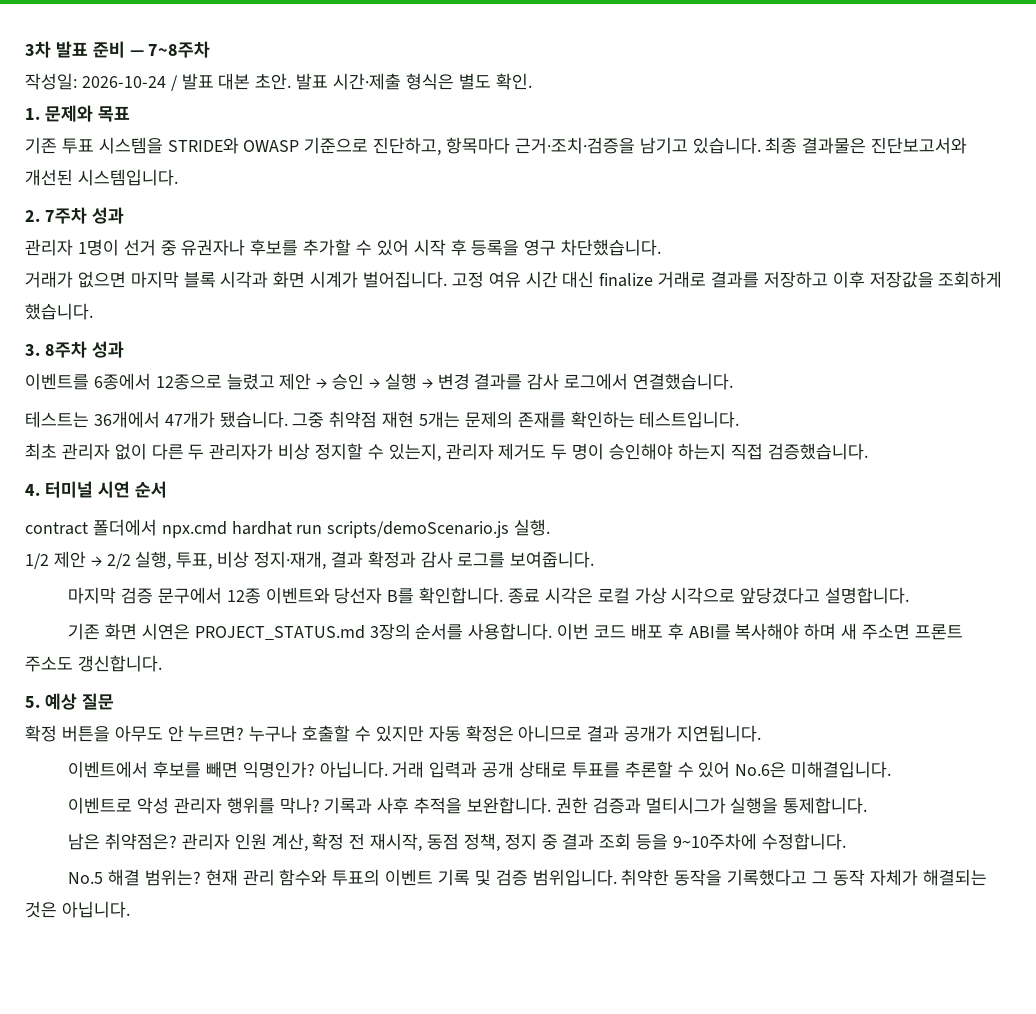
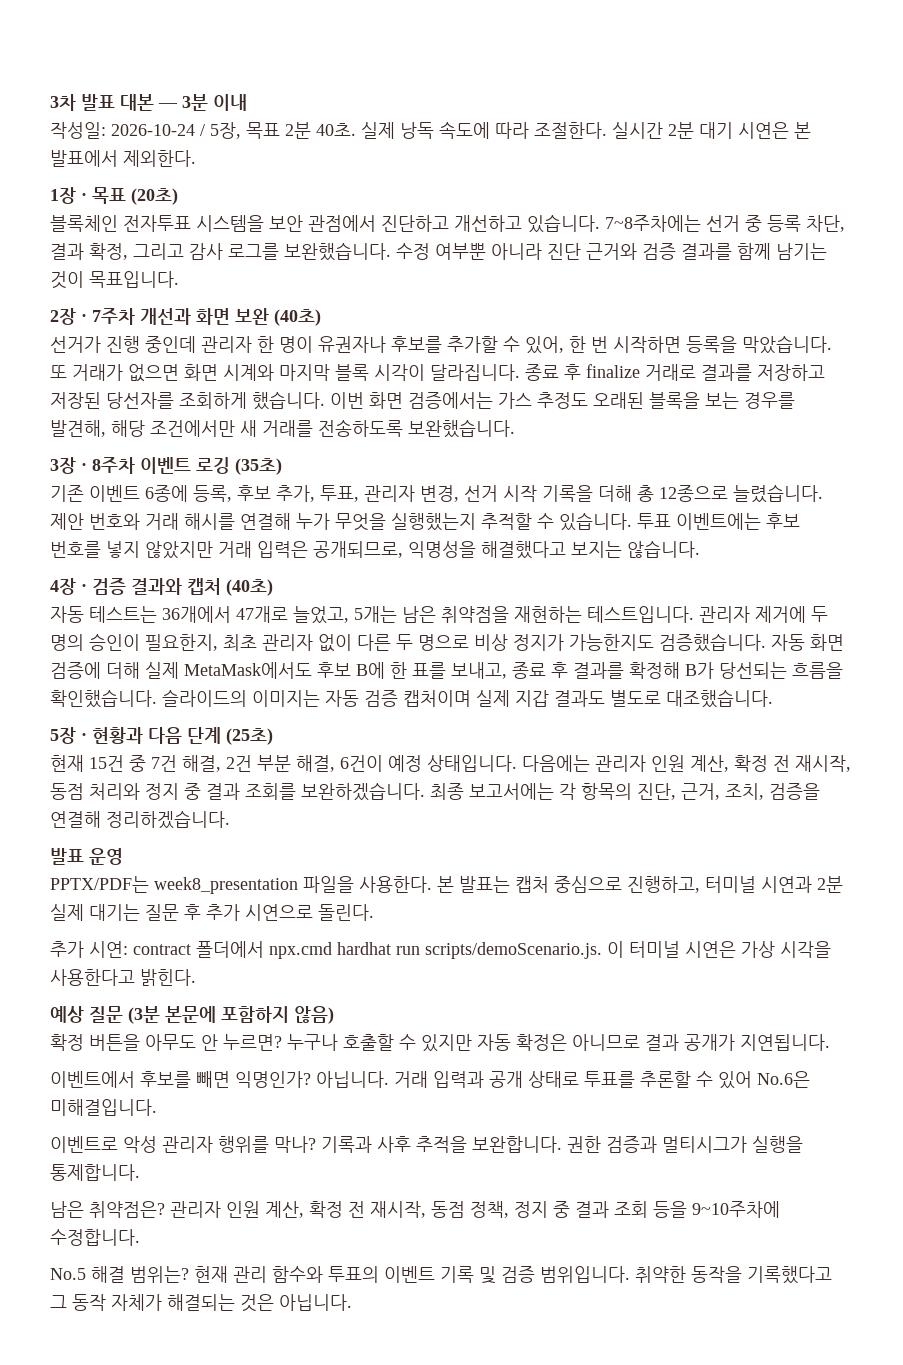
[92,41,211,58] 준비 — 7~8주차 -> [120,94,247,111] 대본 — 3분 이내
[181,73,532,90] [25,105,130,122] [25,137,968,156] [25,169,178,186] [25,207,124,224] [25,239,662,256] [25,271,595,288] 발표 대본 초안. 발표 시간·제출 형식은 별도 확인. // 1. 문제와 목표 // 기존 투표 시스템을 STRIDE와 OWASP 기준으로 진단하고, 항목마다 근거·조치·검증을 남기고 있습니다. 최종 결과물은 진단보고서와 개선된 시스템입니다. // 2. 7주차 성과 // 관리자 1명이 선거 중 유권자나 후보를 추가할 수 있어 시작 후 등록을 영구 차단했습니다. // 거래가 없으면 마지막 블록 시각과 화면 시계가 벌어집니다. 고정 여유 시간 대신 -> [210,121,811,139] [50,150,196,167] [50,187,178,205] [50,214,845,233] [50,242,827,261] [50,271,179,289] [50,308,321,326] [50,335,832,354] [50,364,581,382] 5장, 목표 2분 40초. 실제 낭독 속도에 따라 조절한다. 실시간 2분 대기 시연은 본 발표에서 제외한다. // 1장 · 목표 (20초) // 블록체인 전자투표 시스템을 보안 관점에서 진단하고 개선하고 있습니다. 7~8주차에는 선거 중 등록 차단, 결과 확정, 그리고 감사 로그를 보완했습니다. 수정 여부뿐 아니라 진단 근거와 검증 결과를 함께 남기는 것이 목표입니다. // 2장 · 7주차 개선과 화면 보완 (40초) // 선거가 진행 중인데 관리자 한 명이 유권자나 후보를 추가할 수 있어, 한 번 시작하면 등록을 막았습니다. 또 거래가 없으면 화면 시계와 마지막 블록 시각이 달라집니다. 종료 후
[832,271,934,288] 이후 저장값을 -> [50,392,174,409] 저장된 당선자를
[25,341,124,358] [25,373,734,390] [25,411,740,428] // 3. 8주차 성과 // 이벤트를 6종에서 12종으로 늘렸고 제안 → 승인 → 실행 → 변경 결과를 감사 로그에서 연결했습니다. // 테스트는 36개에서 47개가 됐습니다. 그중 취약점 재현 5개는 문제의 존재를 확인하는 테스트입니다. // -> [330,392,795,409] [50,419,515,438] [50,457,282,475] [50,484,823,503] [50,512,800,531] [50,540,700,559] [50,578,273,596] [50,606,828,624] [50,633,218,651] 이번 화면 검증에서는 가스 추정도 오래된 블록을 보는 경우를 발견해, 해당 조건에서만 새 거래를 전송하도록 보완했습니다. // 3장 · 8주차 이벤트 로깅 (35초) // 기존 이벤트 6종에 등록, 후보 추가, 투표, 관리자 변경, 선거 시작 기록을 더해 총 12종으로 늘렸습니다. 제안 번호와 거래 해시를 연결해 누가 무엇을 실행했는지 추적할 수 있습니다. 투표 이벤트에는 후보 번호를 넣지 않았지만 거래 입력은 공개되므로, 익명성을 해결했다고 보지는 않습니다. // 4장 · 검증 결과와 캡처 (40초) // 자동 테스트는 36개에서 47개로 늘었고, 5개는 남은 취약점을 재현하는 테스트입니다. 관리자 제거에 두 명의 승인이 필요한지,
[209,443,868,462] [25,481,167,498] 관리자가 비상 정지할 수 있는지, 관리자 제거도 두 명이 승인해야 하는지 직접 검증했습니다. // 4. 터미널 시연 순서 // -> [418,633,844,652] [50,662,843,679] [50,689,773,708] [50,727,273,745] [50,755,851,772] [50,782,820,801] [50,810,230,829] [50,848,123,865] [50,876,843,894] [50,904,374,921] [50,941,128,958] 명으로 비상 정지가 가능한지도 검증했습니다. 자동 화면 검증에 더해 실제 MetaMask에서도 후보 B에 한 표를 보내고, 종료 후 결과를 확정해 B가 당선되는 흐름을 확인했습니다. 슬라이드의 이미지는 자동 검증 캡처이며 실제 지갑 결과도 별도로 대조했습니다. // 5장 · 현황과 다음 단계 (25초) // 현재 15건 중 7건 해결, 2건 부분 해결, 6건이 예정 상태입니다. 다음에는 관리자 인원 계산, 확정 전 재시작, 동점 처리와 정지 중 결과 조회를 보완하겠습니다. 최종 보고서에는 각 항목의 진단, 근거, 조치, 검증을 연결해 정리하겠습니다. // 발표 운영 // PPTX/PDF는 week8_presentation 파일을 사용한다. 본 발표는 캡처 중심으로 진행하고, 터미널 시연과 2분 실제 대기는 질문 후 추가 시연으로 돌린다. // 추가 시연:
[327,519,551,538] [25,551,595,570] [68,587,910,604] [68,623,963,640] [25,655,162,672] [25,693,114,710] scripts/demoScenario.js 실행. // 1/2 제안 → 2/2 실행, 투표, 비상 정지·재개, 결과 확정과 감사 로그를 보여줍니다. // 마지막 검증 문구에서 12종 이벤트와 당선자 B를 확인합니다. 종료 시각은 로컬 가상 시각으로 앞당겼다고 설명합니다. // 기존 화면 시연은 PROJECT_STATUS.md 3장의 순서를 사용합니다. 이번 코드 배포 후 ABI를 복사해야 하며 새 주소면 프론트 주소도 갱신합니다. // 5. 예상 질문 -> [425,941,831,959] [50,969,196,986] [50,1006,334,1024] scripts/demoScenario.js. 이 터미널 시연은 가상 시각을 사용한다고 밝힌다. // 예상 질문 (3분 본문에 포함하지 않음)

